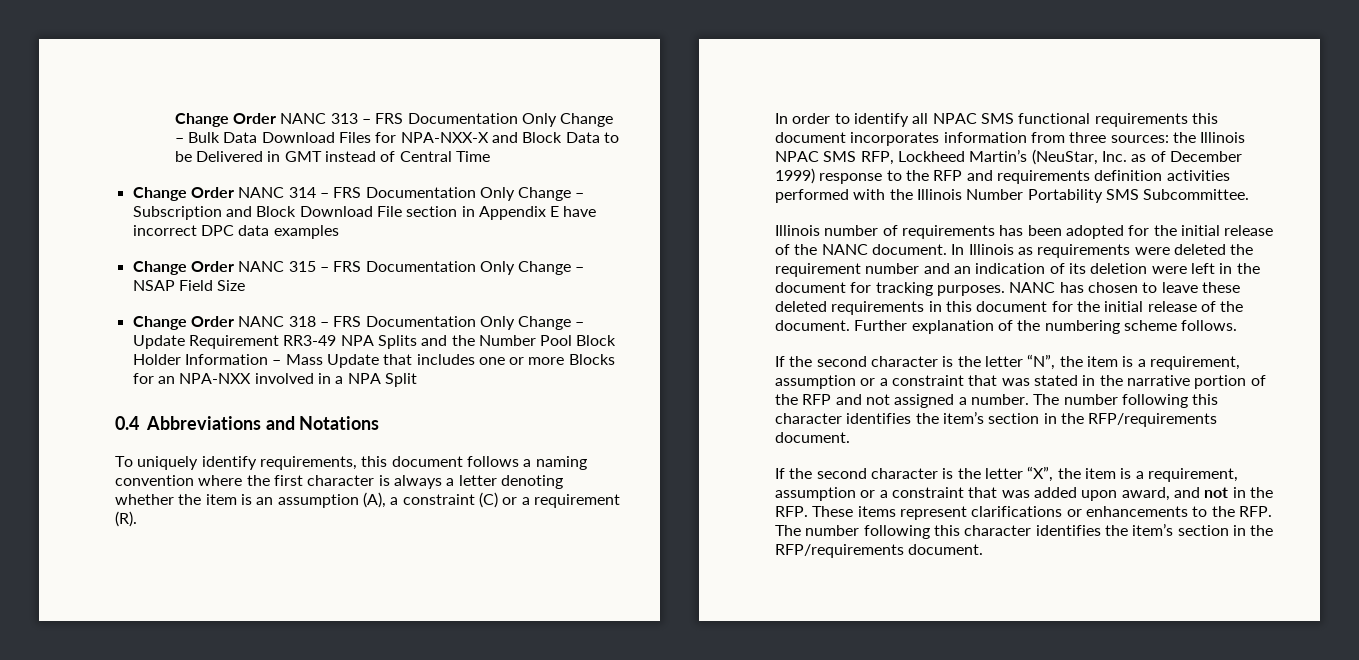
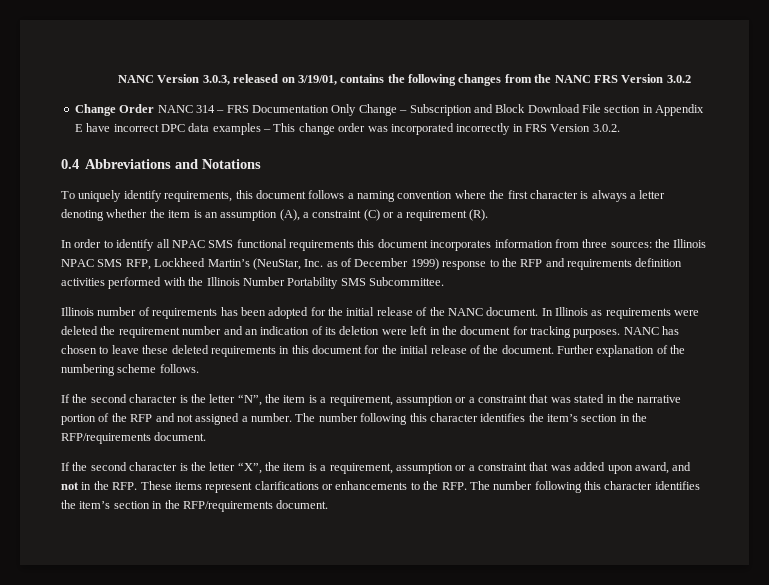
[174,113,614,127] [174,132,619,143] [174,151,490,162] Change Order NANC 313 – FRS Documentation Only Change – Bulk Data Download Files for NPA-NXX-X and Block Data to be Delivered in GMT instead of Central Time -> [118,74,691,86] NANC Version 3.0.3, released on 3/19/01, contains the following changes from the NANC FRS Version 3.0.2
[132,261,585,275] [132,280,246,291] [132,316,585,330] [132,335,617,349] [132,354,615,368] [132,373,417,387] // Change Order NANC 315 – FRS Documentation Only Change – NSAP Field Size // Change Order NANC 318 – FRS Documentation Only Change – Update Requirement RR3-49 NPA Splits and the Number Pool Block Holder Information – Mass Update that includes one or more Blocks for an NPA-NXX involved in a NPA Split -> [263,123,620,135] – This change order was incorporated incorrectly in FRS Version 3.0.2.

